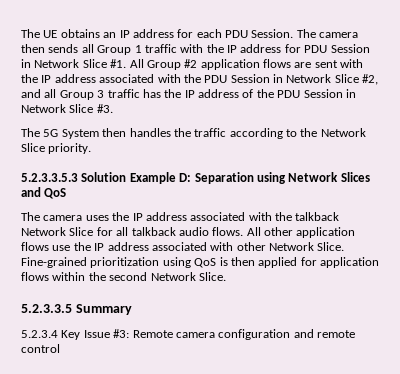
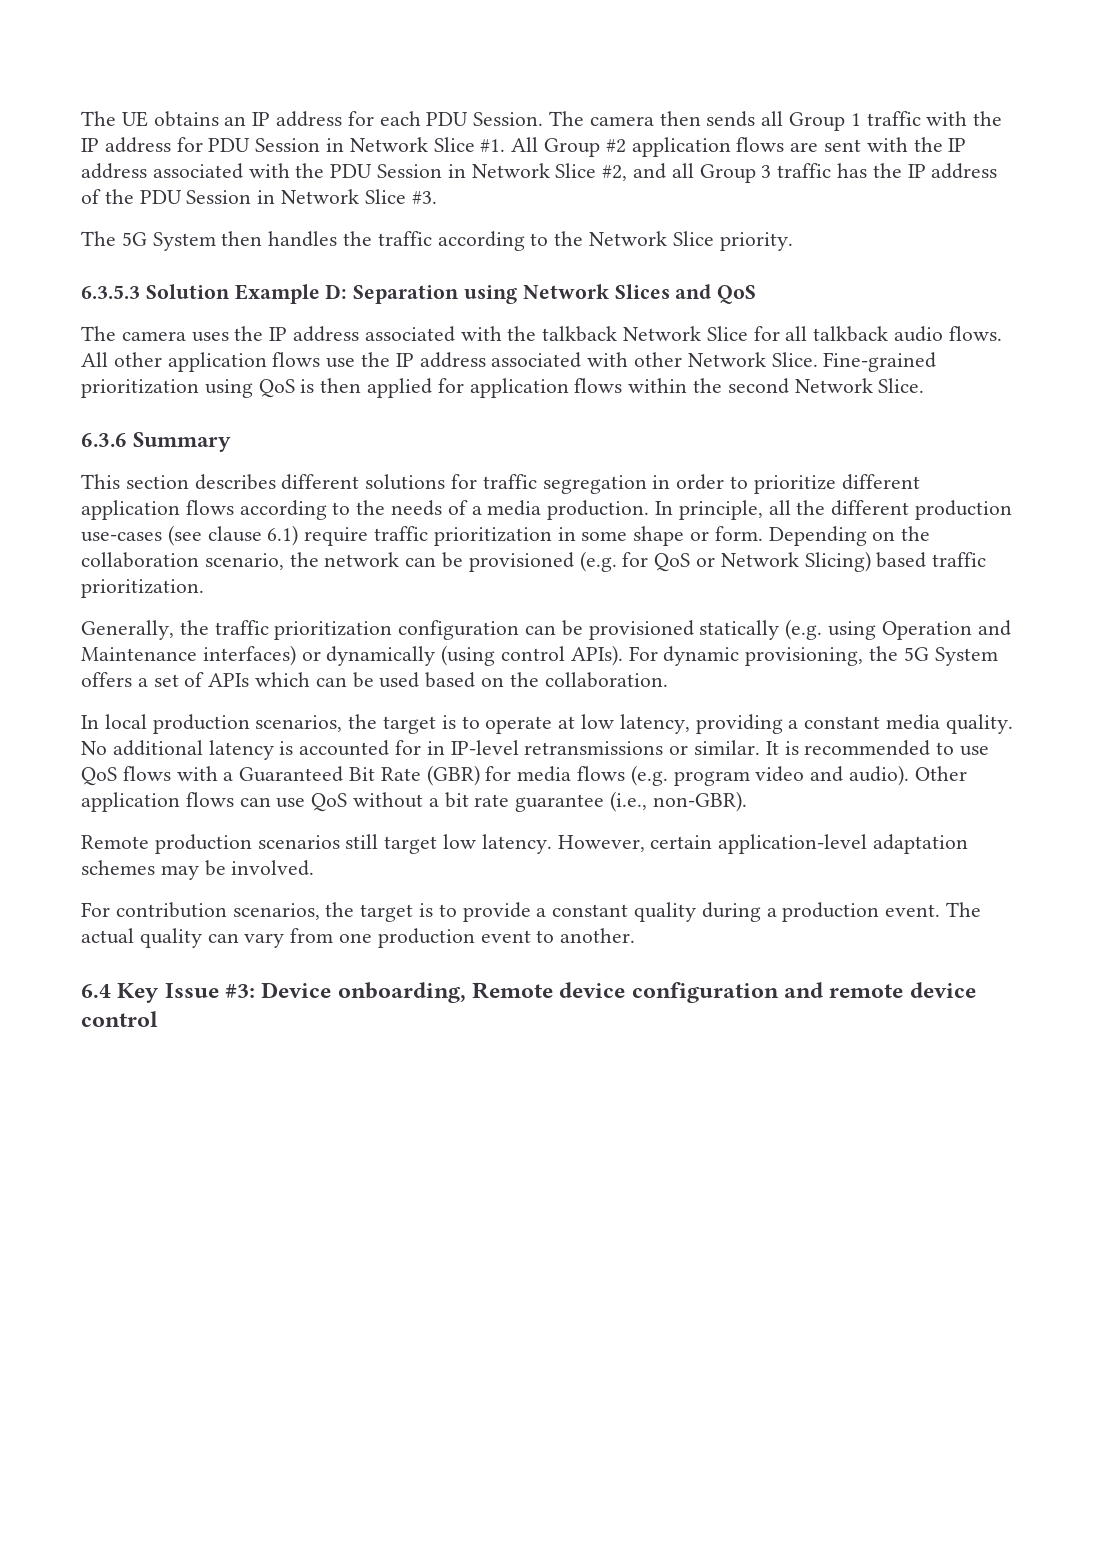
[21,173,78,182] 5.2.3.3.5.3 -> [81,285,140,299] 6.3.5.3
[21,304,72,313] 5.2.3.3.5 -> [81,433,127,447] 6.3.6
[21,329,215,340] 5.2.3.4 Key Issue #3: Remote camera -> [81,474,920,494] [81,500,1013,520] [81,525,931,546] [81,551,987,572] [81,579,204,598] [81,619,1011,640] [81,645,998,666] [81,672,668,688] [81,714,1013,734] [81,740,990,760] [81,765,967,786] [81,791,747,812] [81,834,969,854] [81,860,315,880] [81,902,982,922] [81,928,636,948] [81,982,626,1003] This section describes different solutions for traffic segregation in order to prioritize different application flows according to the needs of a media production. In principle, all the different production use-cases (see clause 6.1) require traffic prioritization in some shape or form. Depending on the collaboration scenario, the network can be provisioned (e.g. for QoS or Network Slicing) based traffic prioritization. // Generally, the traffic prioritization configuration can be provisioned statically (e.g. using Operation and Maintenance interfaces) or dynamically (using control APIs). For dynamic provisioning, the 5G System offers a set of APIs which can be used based on the collaboration. // In local production scenarios, the target is to operate at low latency, providing a constant media quality. No additional latency is accounted for in IP-level retransmissions or similar. It is recommended to use QoS flows with a Guaranteed Bit Rate (GBR) for media flows (e.g. program video and audio). Other application flows can use QoS without a bit rate guarantee (i.e., non-GBR). // Remote production scenarios still target low latency. However, certain application-level adaptation schemes may be involved. // For contribution scenarios, the target is to provide a constant quality during a production event. The actual quality can vary from one production event to another. // 6.4 Key Issue #3: Device onboarding, Remote device
(355, 334) none -> [909,982,976,998] device

